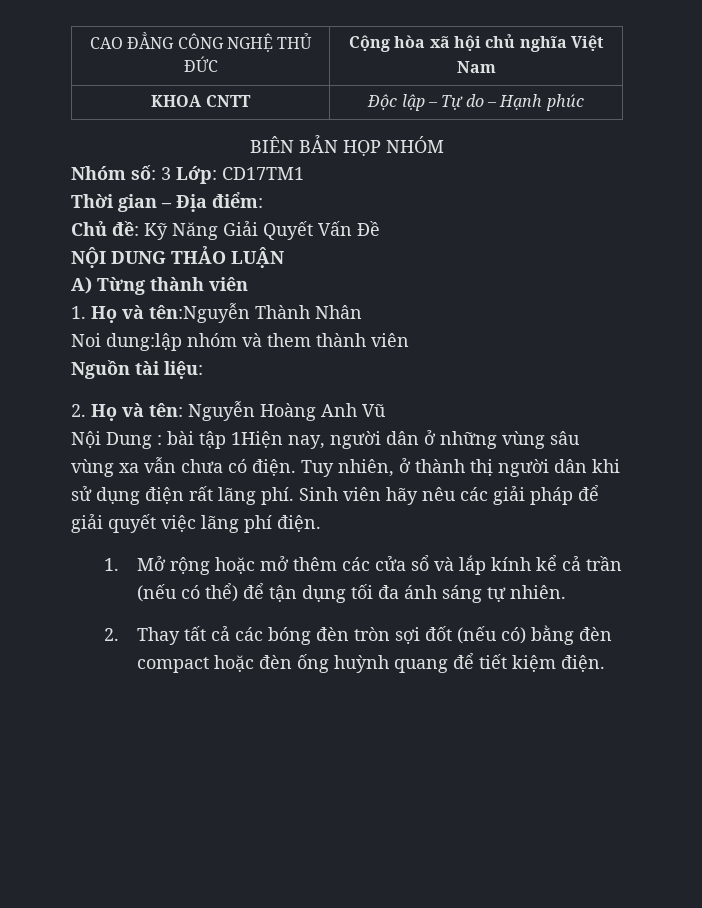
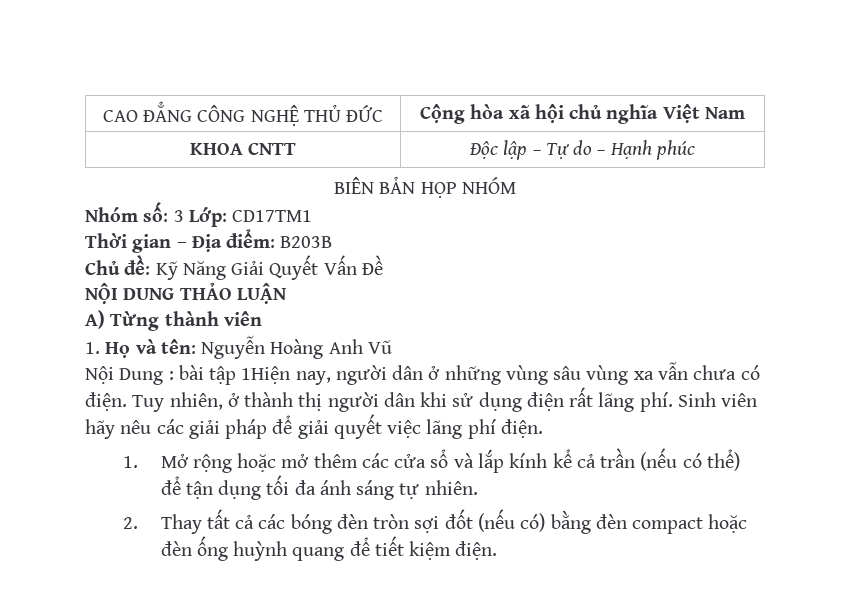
(263, 200) none -> [280,236,333,248] B203B
[149,303,362,323] [71,333,409,351] [71,360,203,379] [71,403,144,421] tên:Nguyễn Thành Nhân // Noi dung:lập nhóm và them thành viên // Nguồn tài liệu: // 2. Họ và -> (157, 346) none

